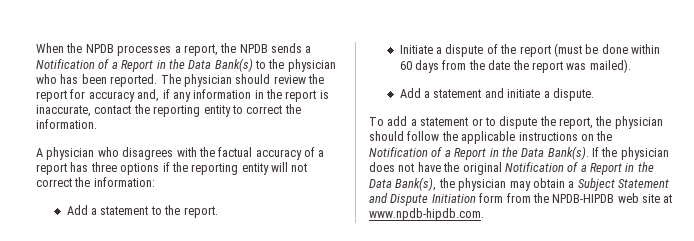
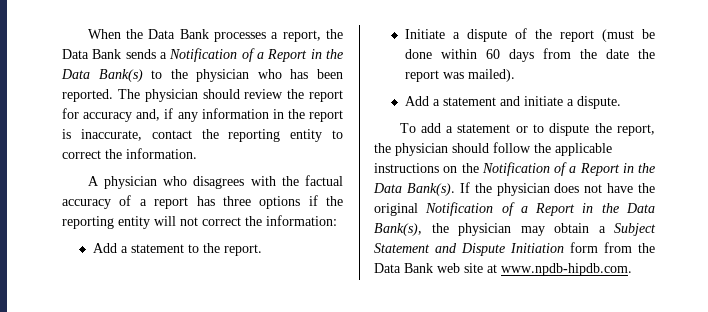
[85,44,114,53] NPDB -> [148,29,209,39] Data Bank
[239,44,268,53] NPDB -> [62,49,122,59] Data Bank
[552,194,615,203] NPDB-HIPDB -> [374,263,433,273] Data Bank

